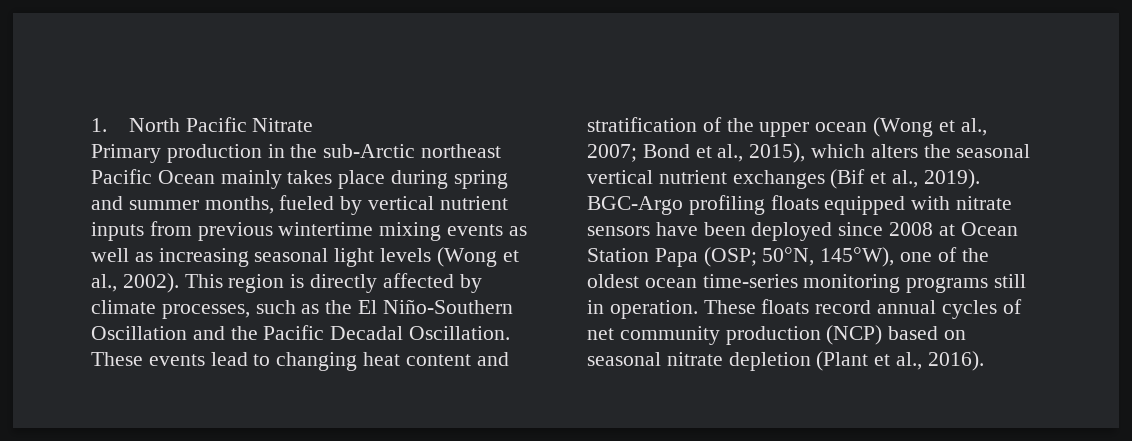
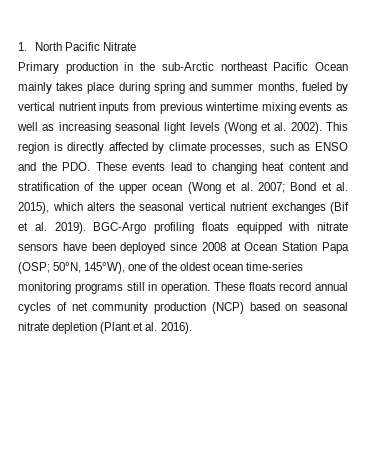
[91,274,117,292] al., -> [274,122,287,131] al.
[325,299,513,314] [91,325,511,340] the El Niño-Southern Oscillation and the Pacific Decadal Oscillation. -> [314,142,348,151] [18,162,90,171] ENSO and the PDO.
[960,118,987,136] al., -> [240,182,253,191] al.
[717,144,744,162] al., -> [336,182,349,191] al.
[892,170,919,188] al., -> [34,222,47,231] al.
[896,352,923,370] al., -> [145,322,158,331] al.

